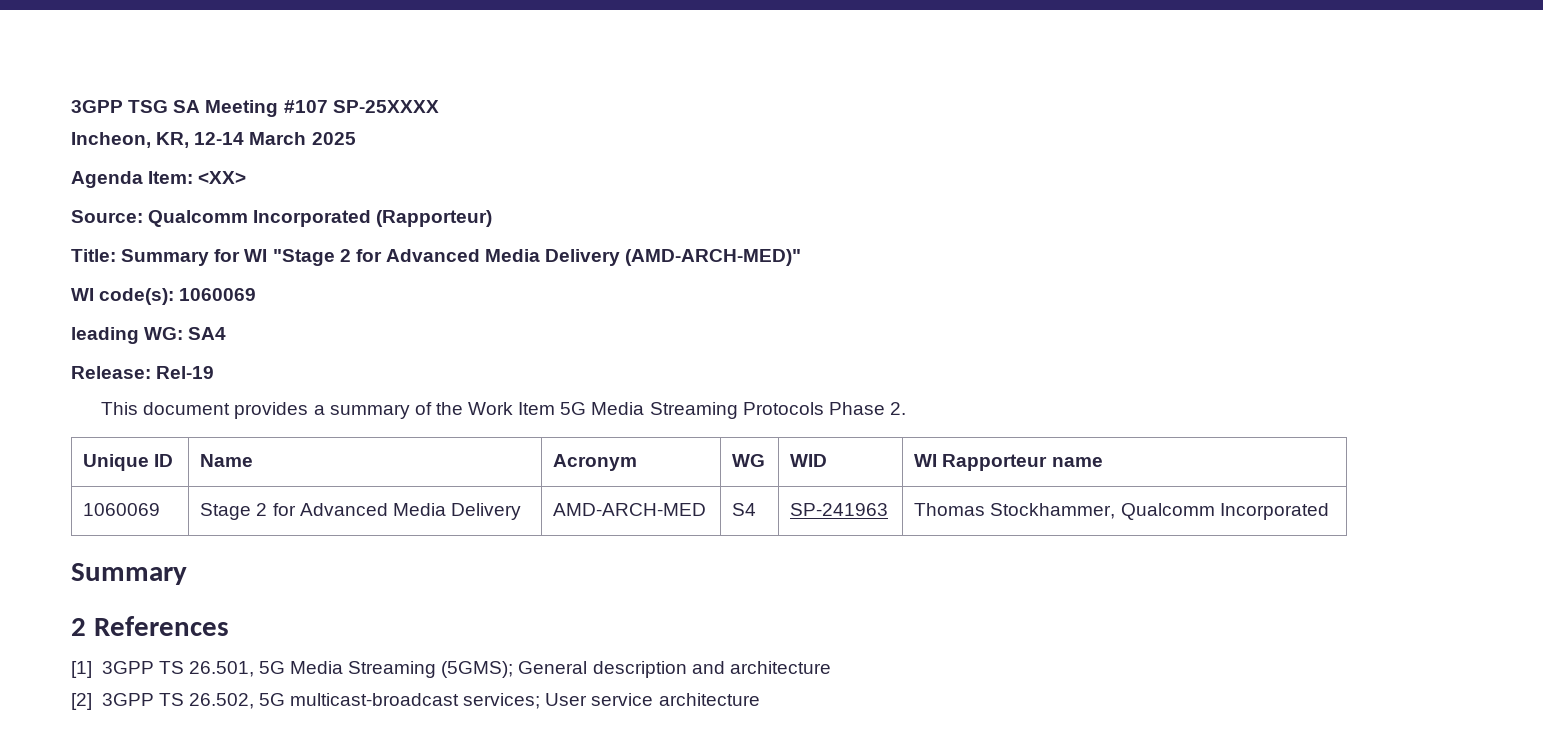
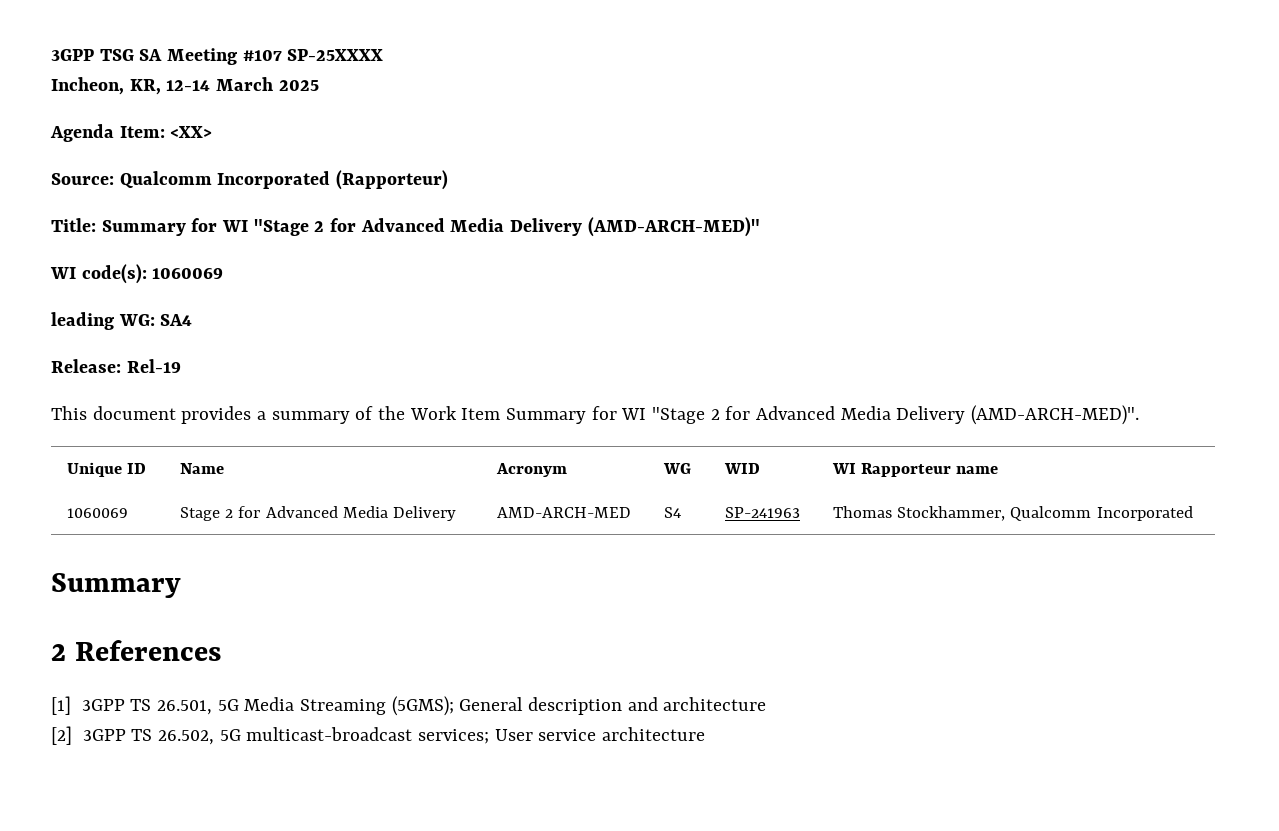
[560,402,906,419] 5G Media Streaming Protocols Phase 2. -> [506,405,1140,425] Summary for WI "Stage 2 for Advanced Media Delivery (AMD-ARCH-MED)".

